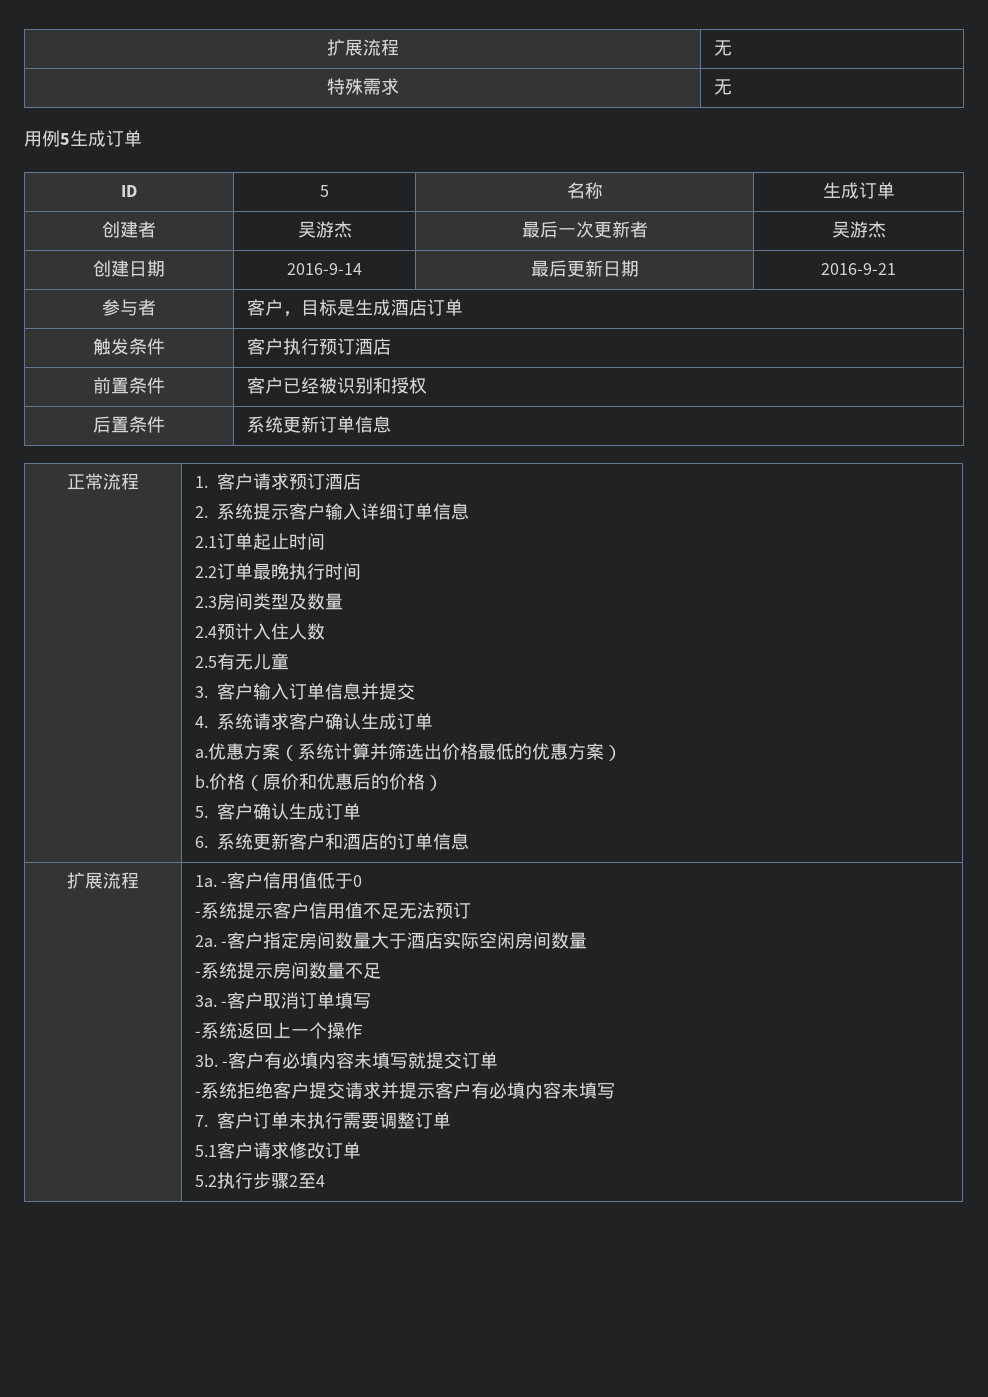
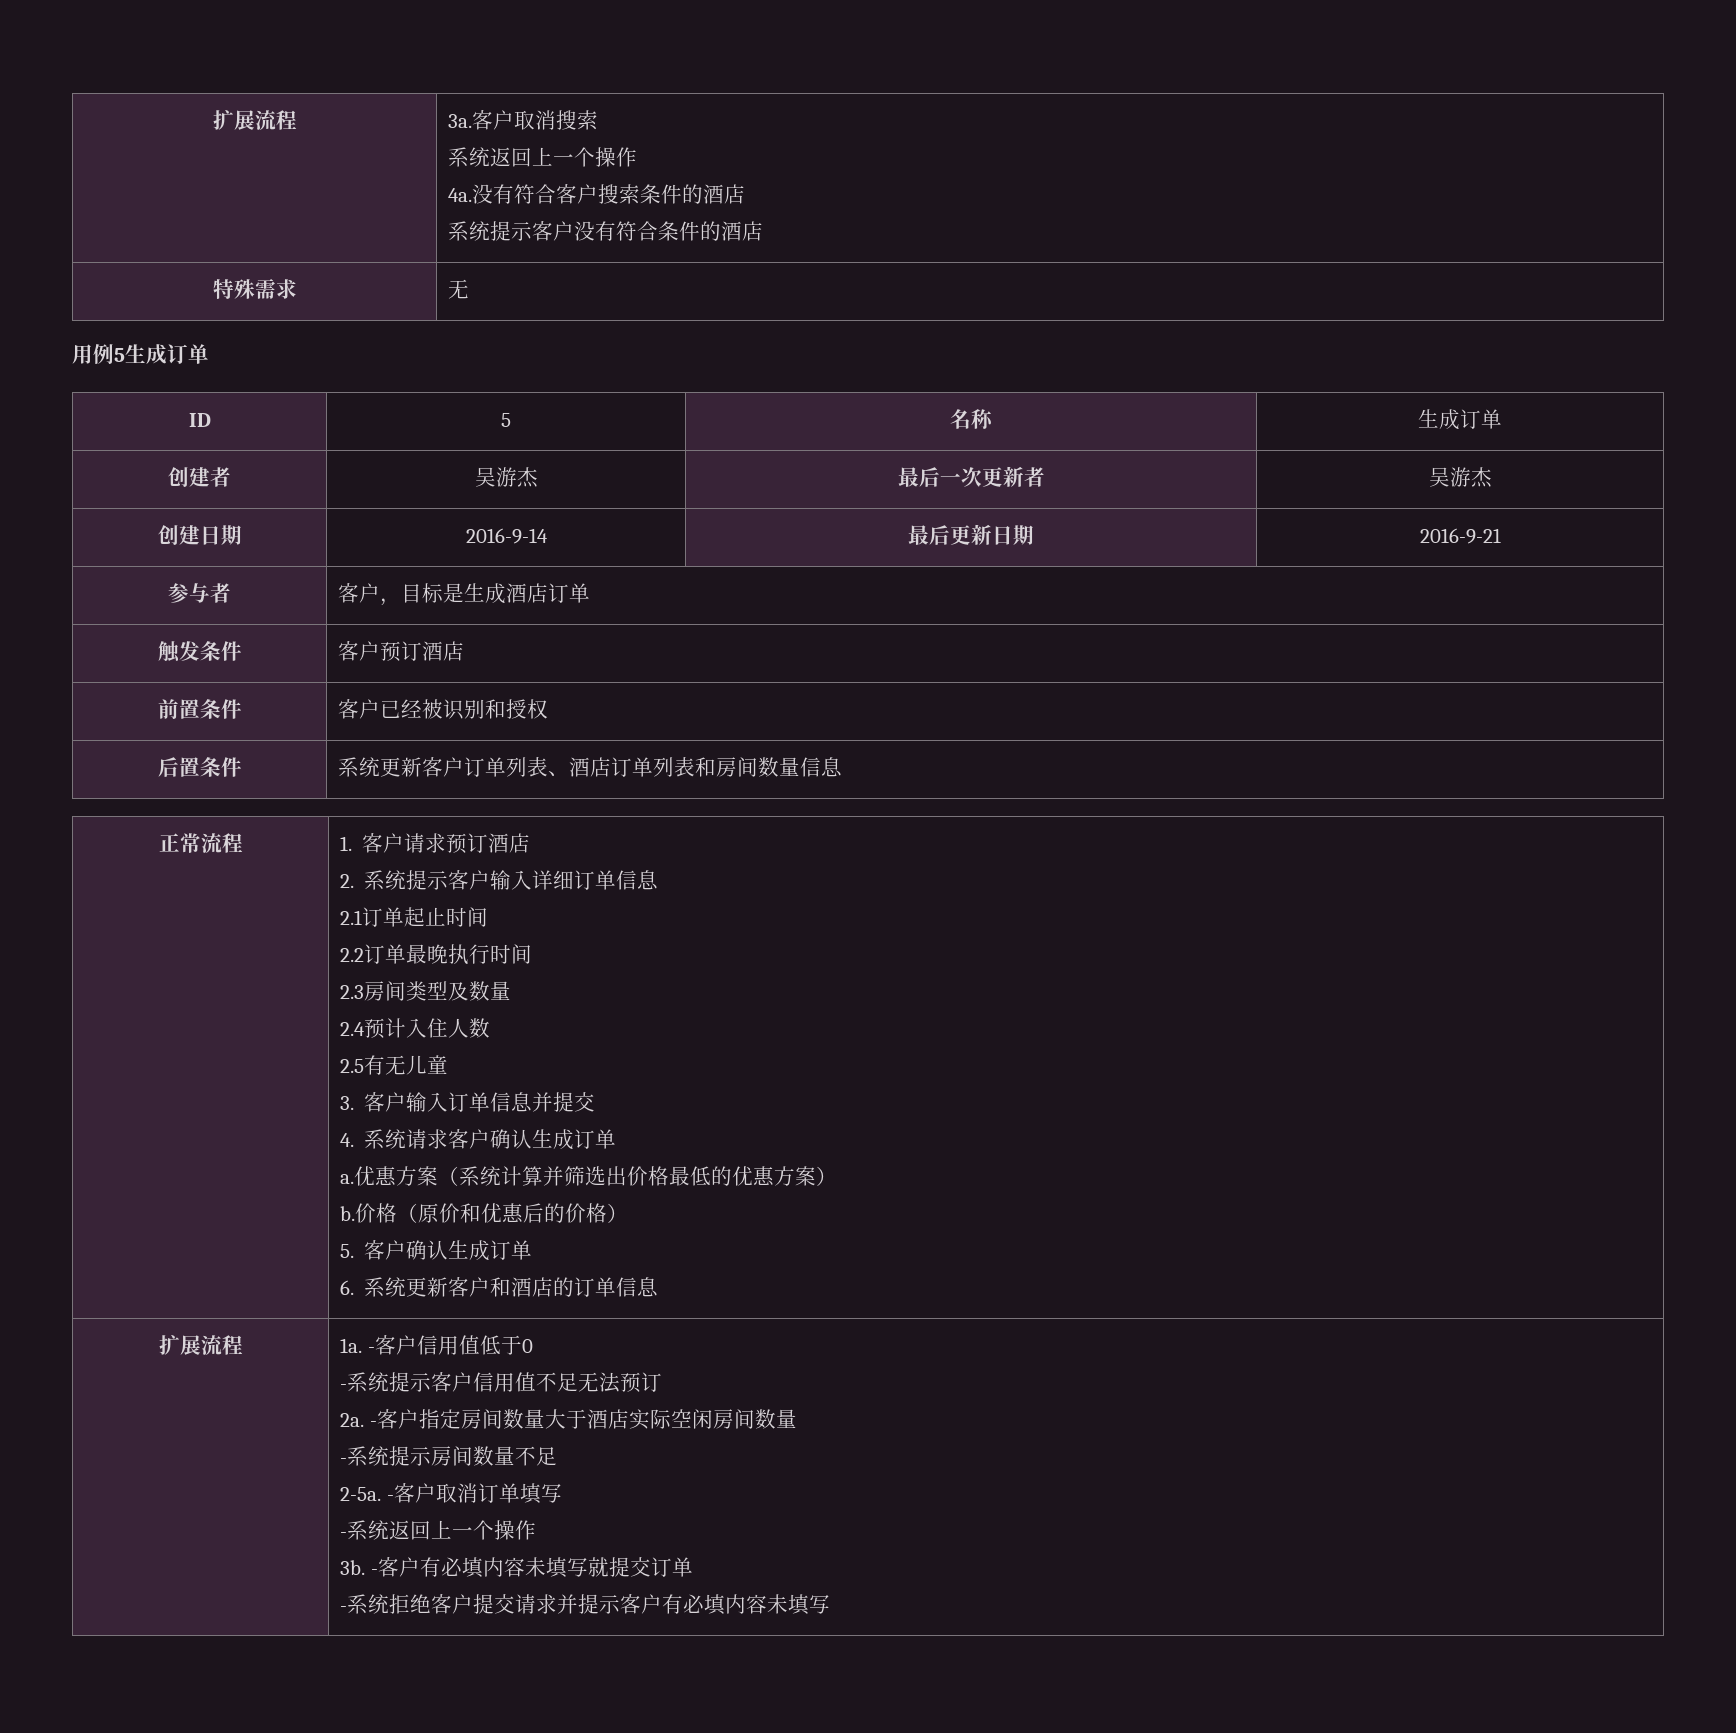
[326,39,399,56] [713,40,732,56] 扩展流程 | 无 -> [212,110,297,130] [448,110,599,130] [448,147,638,167] [448,184,746,204] [448,221,764,241] 扩展流程 | 3a.客户取消搜索 // 系统返回上一个操作 // 4a.没有符合客户搜索条件的酒店 // 系统提示客户没有符合条件的酒店
[282,338,319,355] 执行 -> (381, 651) none
[318,416,355,433] 订单 -> [422,757,801,777] 客户订单列表、酒店订单列表和房间数量
[194,995,217,1008] 3a. -> [340,1487,382,1501] 2-5a.
[194,1112,451,1129] [194,1142,361,1159] [194,1172,325,1189] // 7.客户订单未执行需要调整订单 // 5.1客户请求修改订单 // 5.2执行步骤2至4 -> (831, 1604) none

